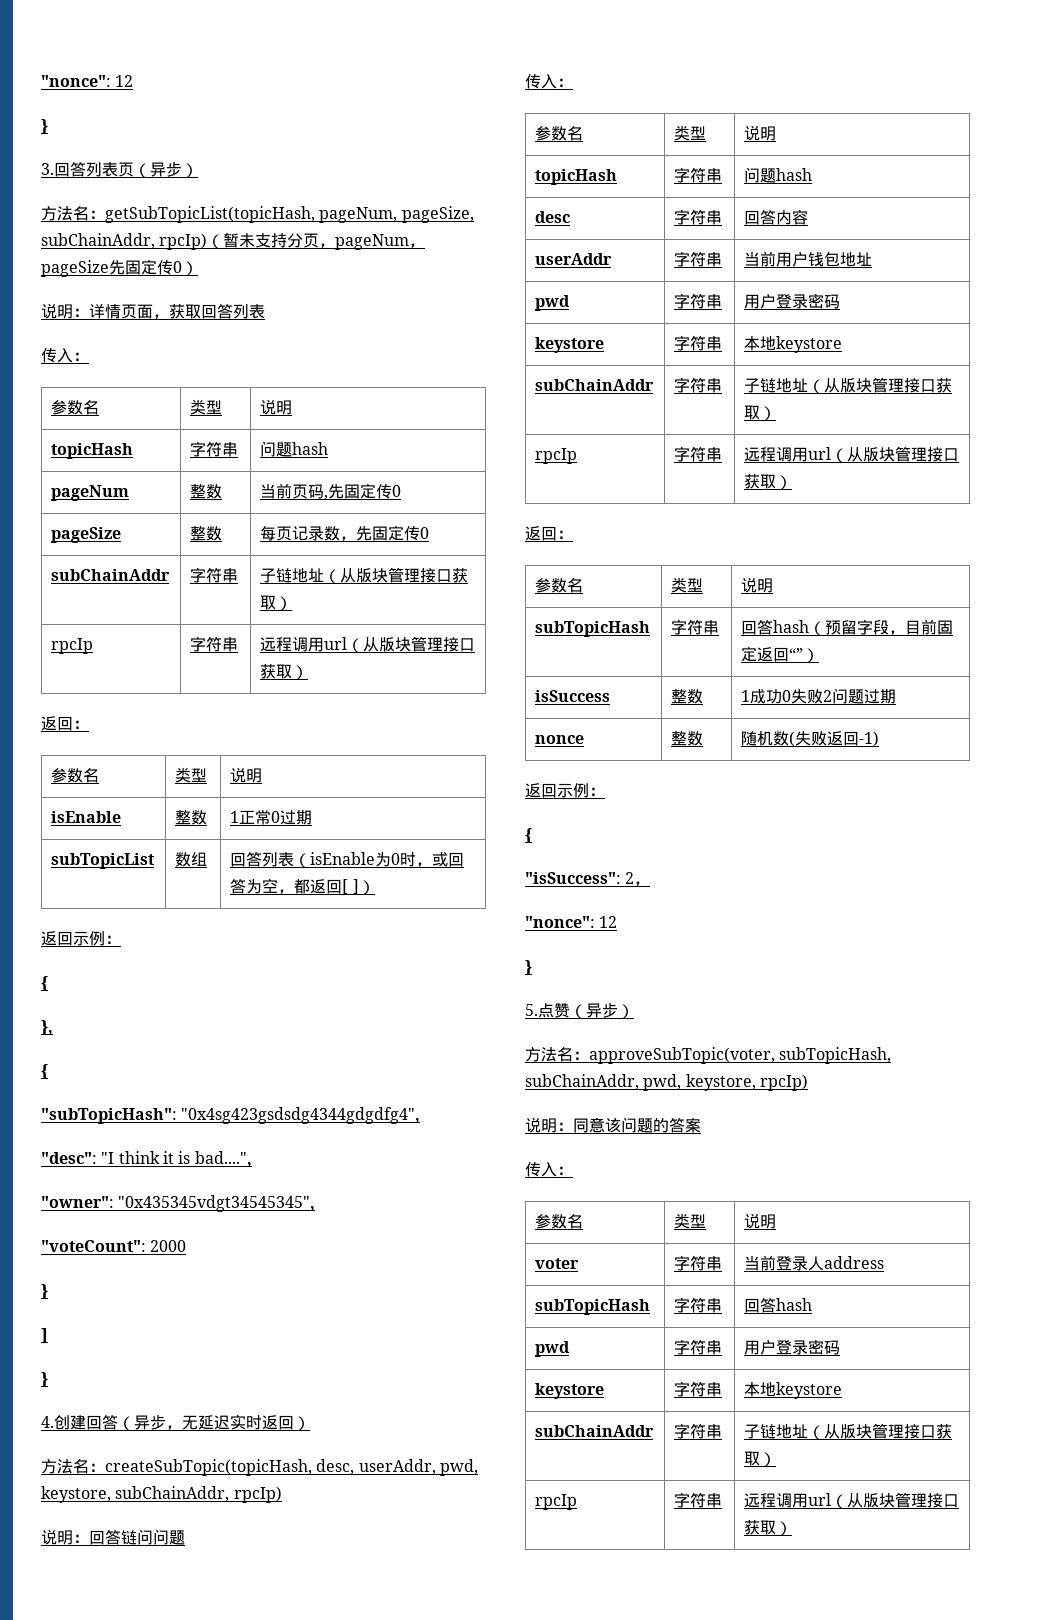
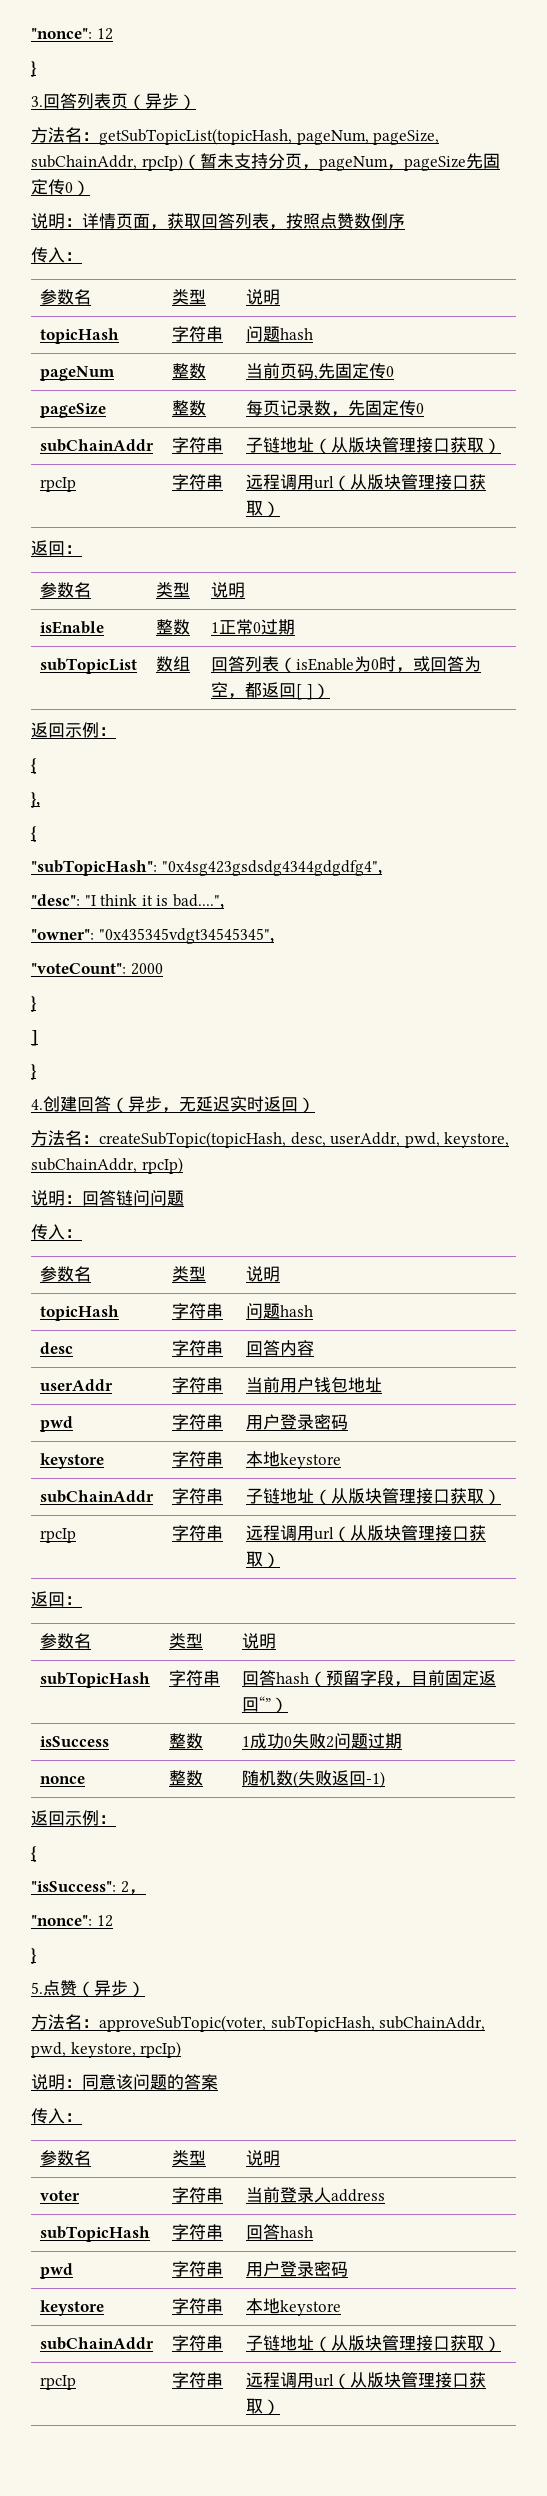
(265, 311) none -> [269,213,405,230] ，按照点赞数倒序

